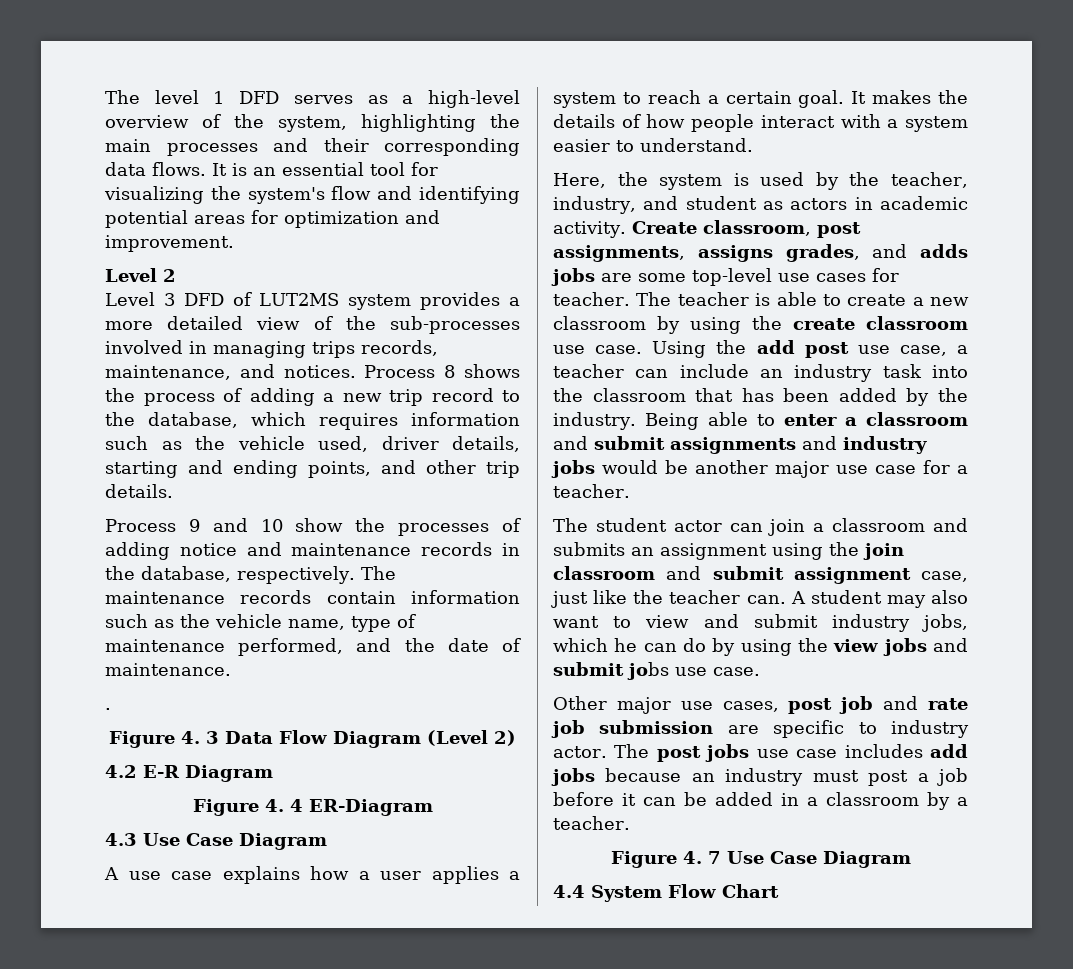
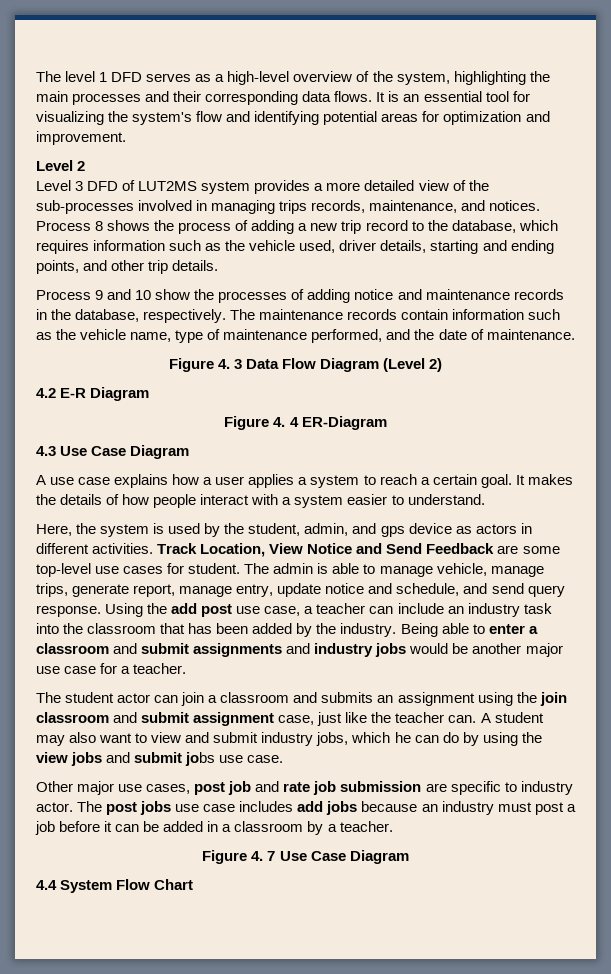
[105,708,111,710] // . -> (575, 334) none
[891,172,969,188] [553,196,968,214] [553,220,861,238] [553,244,968,262] [551,268,595,286] teacher, industry, and student as actors in academic activity. Create classroom, post assignments, assigns grades, and adds jobs -> [248,523,532,537] [36,543,495,557] student, admin, and gps device as actors in different activities. Track Location, View Notice and Send Feedback
[553,292,969,306] [553,316,968,334] [553,345,643,354] teacher. The teacher is able to create a new classroom by using the create classroom use case. -> [188,563,544,577] [36,583,565,597] [36,605,101,617] student. The admin is able to manage vehicle, manage trips, generate report, manage entry, update notice and schedule, and send query response.

